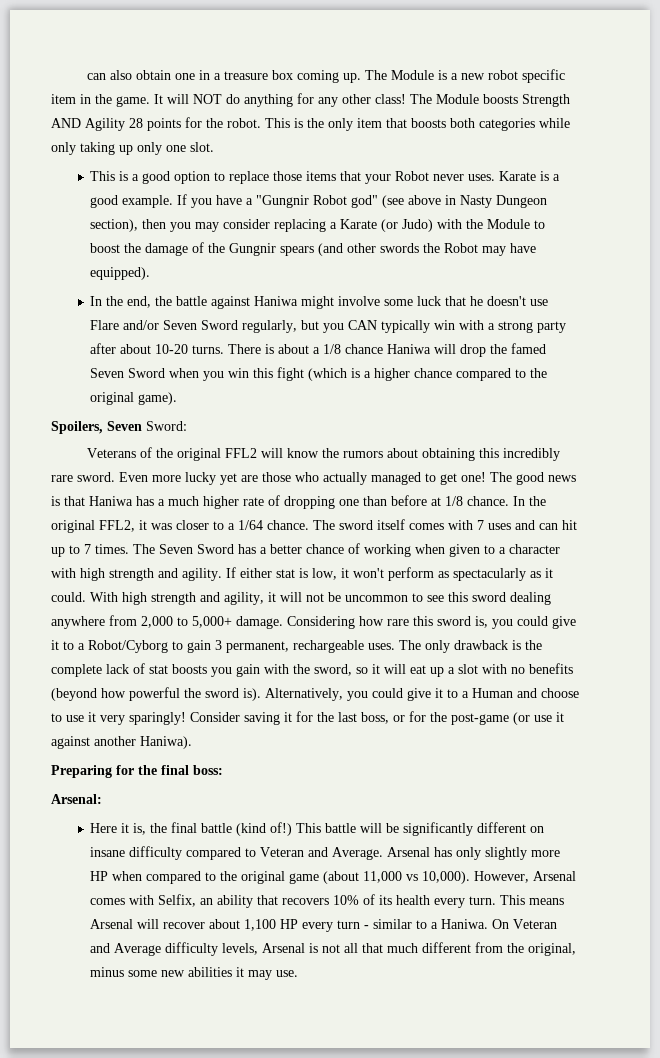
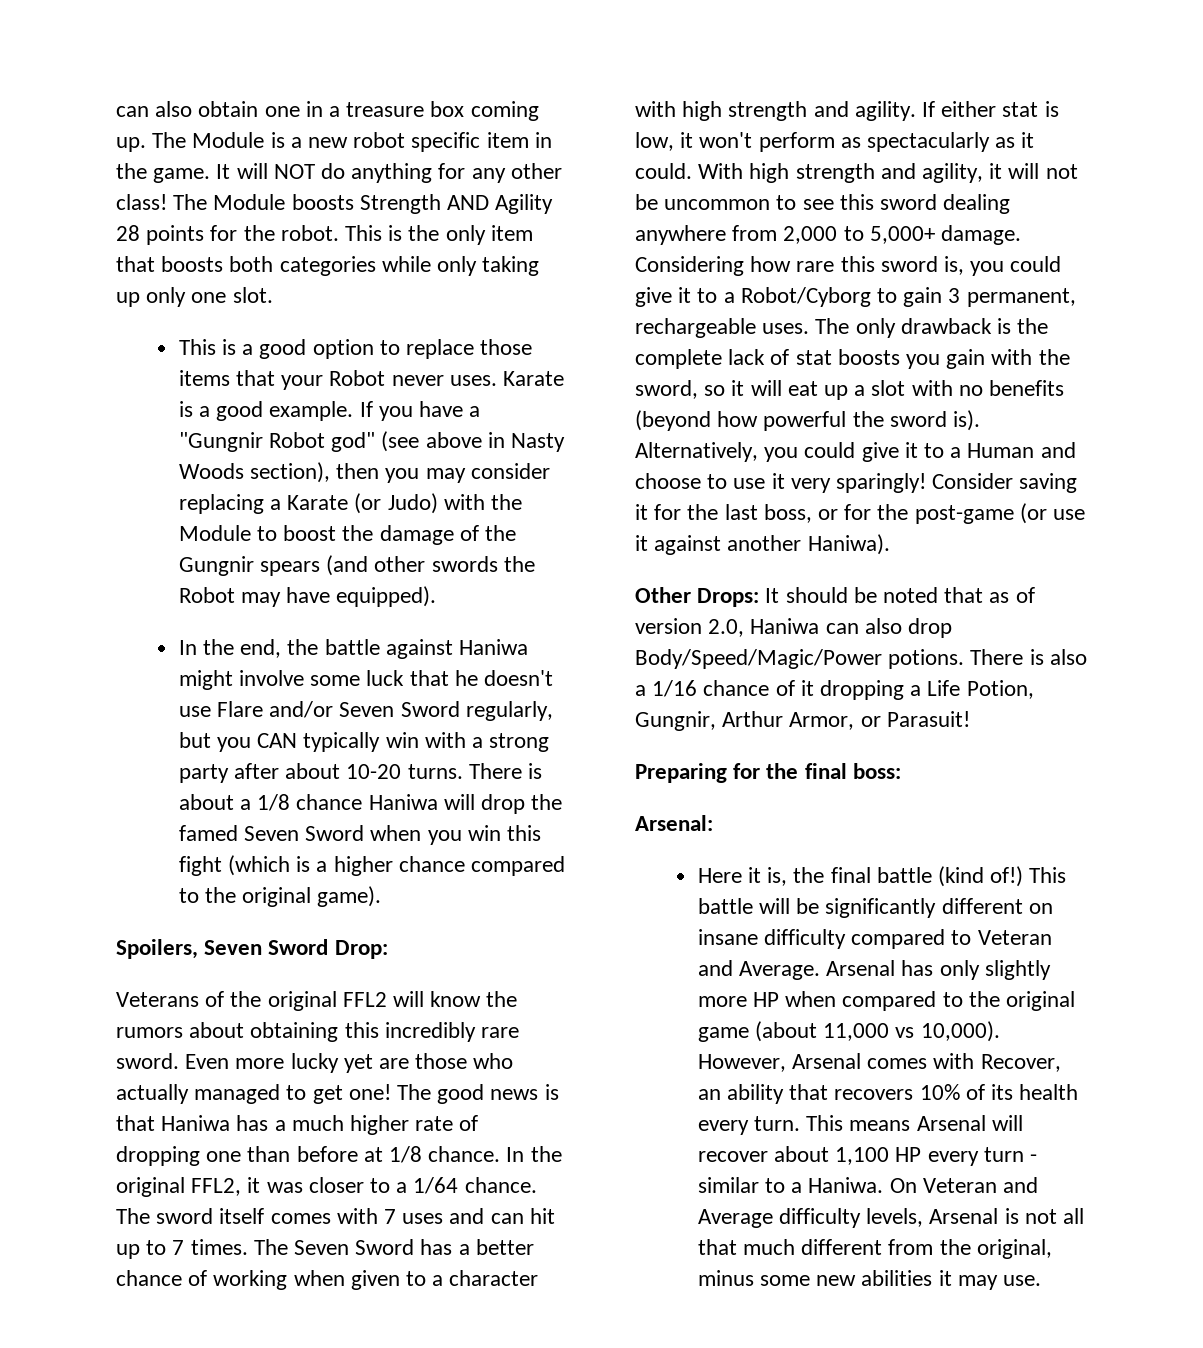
[496,195,548,208] Dungeon -> [178,463,244,479] Woods
[146,421,187,431] Sword: -> [268,939,388,959] Sword Drop:
(192, 742) none -> [635,587,1035,607] [635,618,953,638] [635,649,1087,669] [635,680,1034,700] [635,711,970,731] // Other Drops: It should be noted that as of version 2.0, Haniwa can also drop Body/Speed/Magic/Power potions. There is also a 1/16 chance of it dropping a Life Potion, Gungnir, Arthur Armor, or Parasuit!
[158,894,197,907] Selfix, -> [980,1054,1061,1072] Recover,

